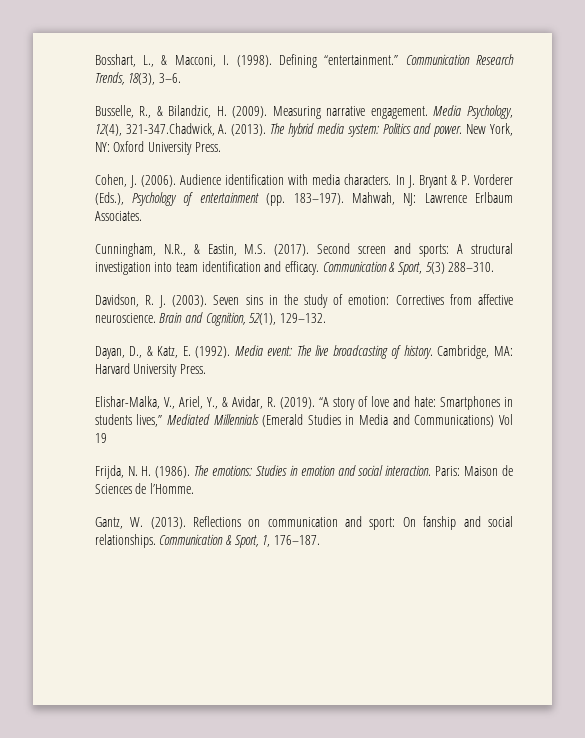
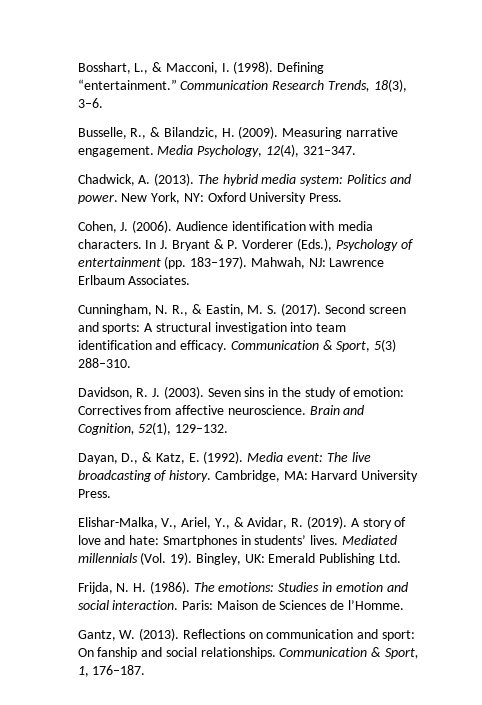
[125,123,215,136] 321-347.Chadwick, -> [302,146,356,155] [77,174,135,186] 321–347. // Chadwick,
[163,244,267,256] N.R., & Eastin, M.S. -> [155,304,278,316] N. R., & Eastin, M. S.
[318,397,329,407] “A -> [350,518,360,527] A
[94,414,514,427] [94,433,107,443] students lives,” Mediated Millennials (Emerald Studies in Media and Communications) Vol 19 -> [254,535,398,545] [77,552,402,565] students’ lives. Mediated millennials (Vol. 19). Bingley, UK: Emerald Publishing Ltd.

